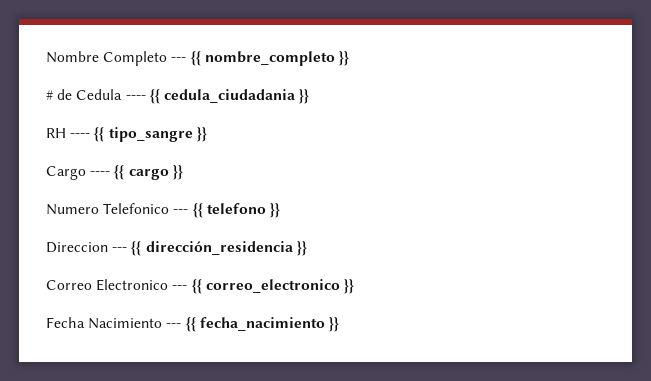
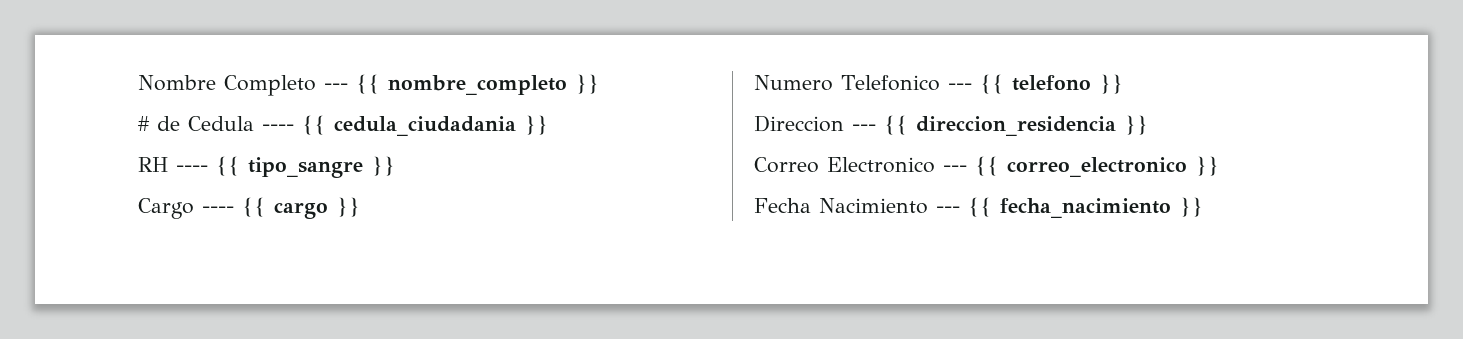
[145,241,293,255] dirección_residencia -> [916,116,1116,136] direccion_residencia

